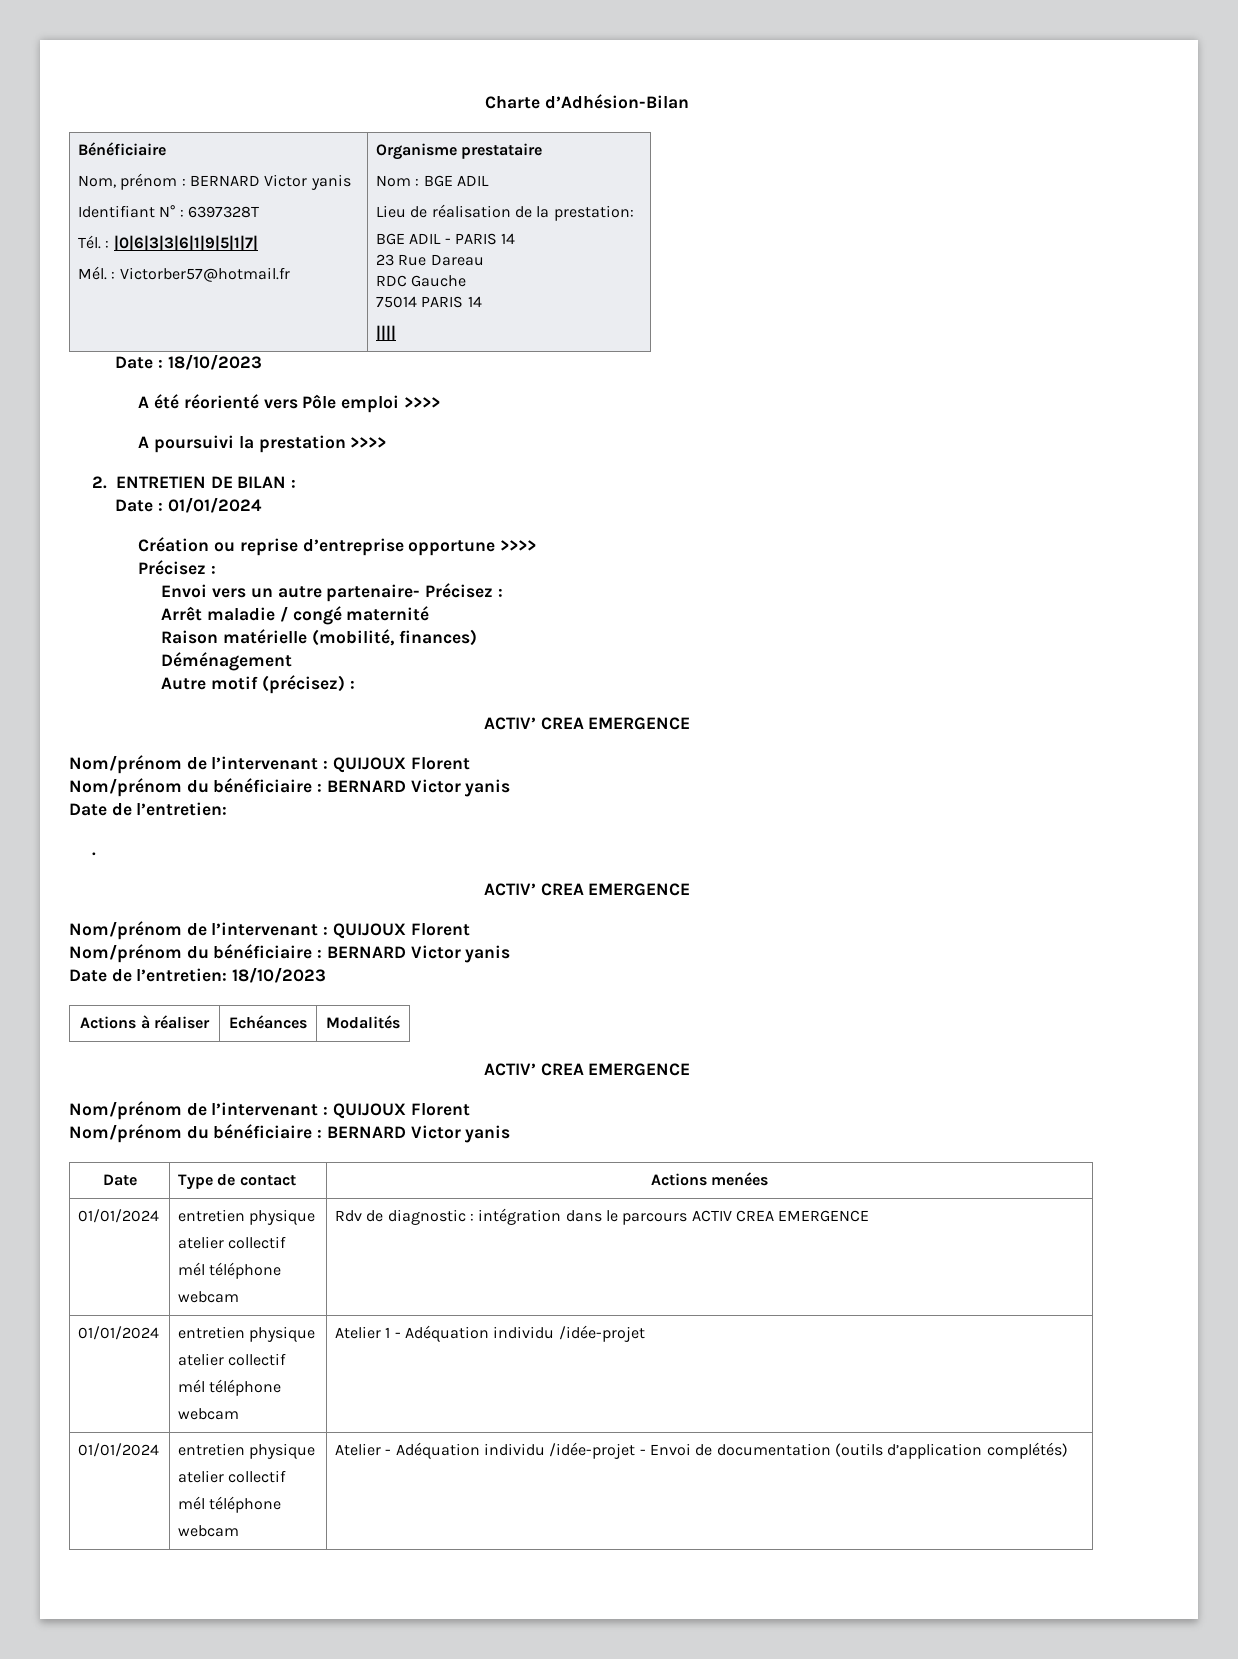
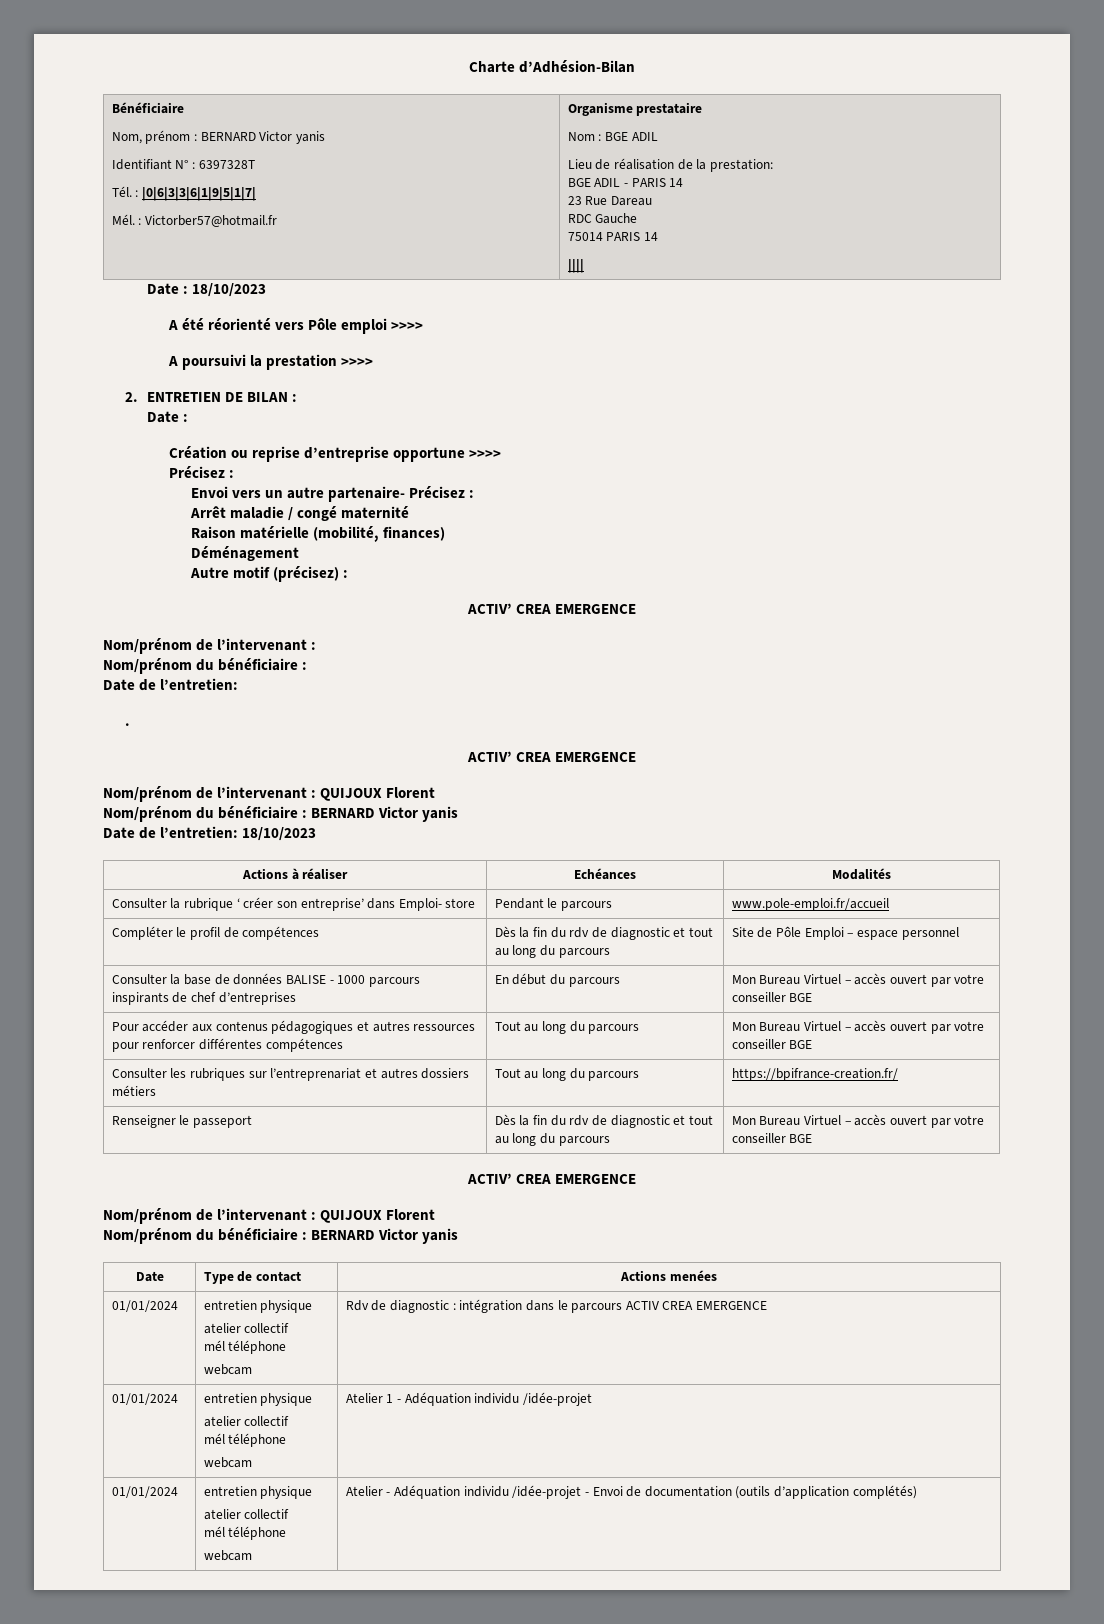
[167,497,262,513] 01/01/2024 -> (189, 418) none
[332,757,470,773] [69,778,511,797] QUIJOUX Florent // Nom/prénom du bénéficiaire : BERNARD Victor yanis -> [103,658,308,674] // Nom/prénom du bénéficiaire :
(400, 1022) none -> [111,897,476,911] [494,898,612,911] [731,898,889,911] [111,926,320,940] [494,926,713,940] [494,945,610,958] [731,926,959,940] [111,973,420,987] [111,992,296,1005] [494,973,620,987] [731,973,985,987] [731,992,813,1002] [111,1020,476,1034] [111,1038,343,1052] [494,1021,640,1034] [731,1020,985,1034] [731,1039,813,1049] [111,1068,470,1081] [111,1085,156,1096] [494,1068,640,1081] [731,1068,898,1081] [111,1115,252,1128] [494,1114,713,1128] [494,1133,610,1146] [731,1114,985,1128] [731,1133,813,1143] // Consulter la rubrique ‘ créer son entreprise’ dans Emploi- store | Pendant le parcours | www.pole-emploi.fr/accueil // Compléter le profil de compétences | Dès la fin du rdv de diagnostic et tout au long du parcours | Site de Pôle Emploi – espace personnel // Consulter la base de données BALISE - 1000 parcours inspirants de chef d’entreprises | En début du parcours | Mon Bureau Virtuel – accès ouvert par votre conseiller BGE // Pour accéder aux contenus pédagogiques et autres ressources pour renforcer différentes compétences | Tout au long du parcours | Mon Bureau Virtuel – accès ouvert par votre conseiller BGE // Consulter les rubriques sur l’entreprenariat et autres dossiers métiers | Tout au long du parcours | https://bpifrance-creation.fr/ // Renseigner le passeport | Dès la fin du rdv de diagnostic et tout au long du parcours | Mon Bureau Virtuel – accès ouvert par votre conseiller BGE

